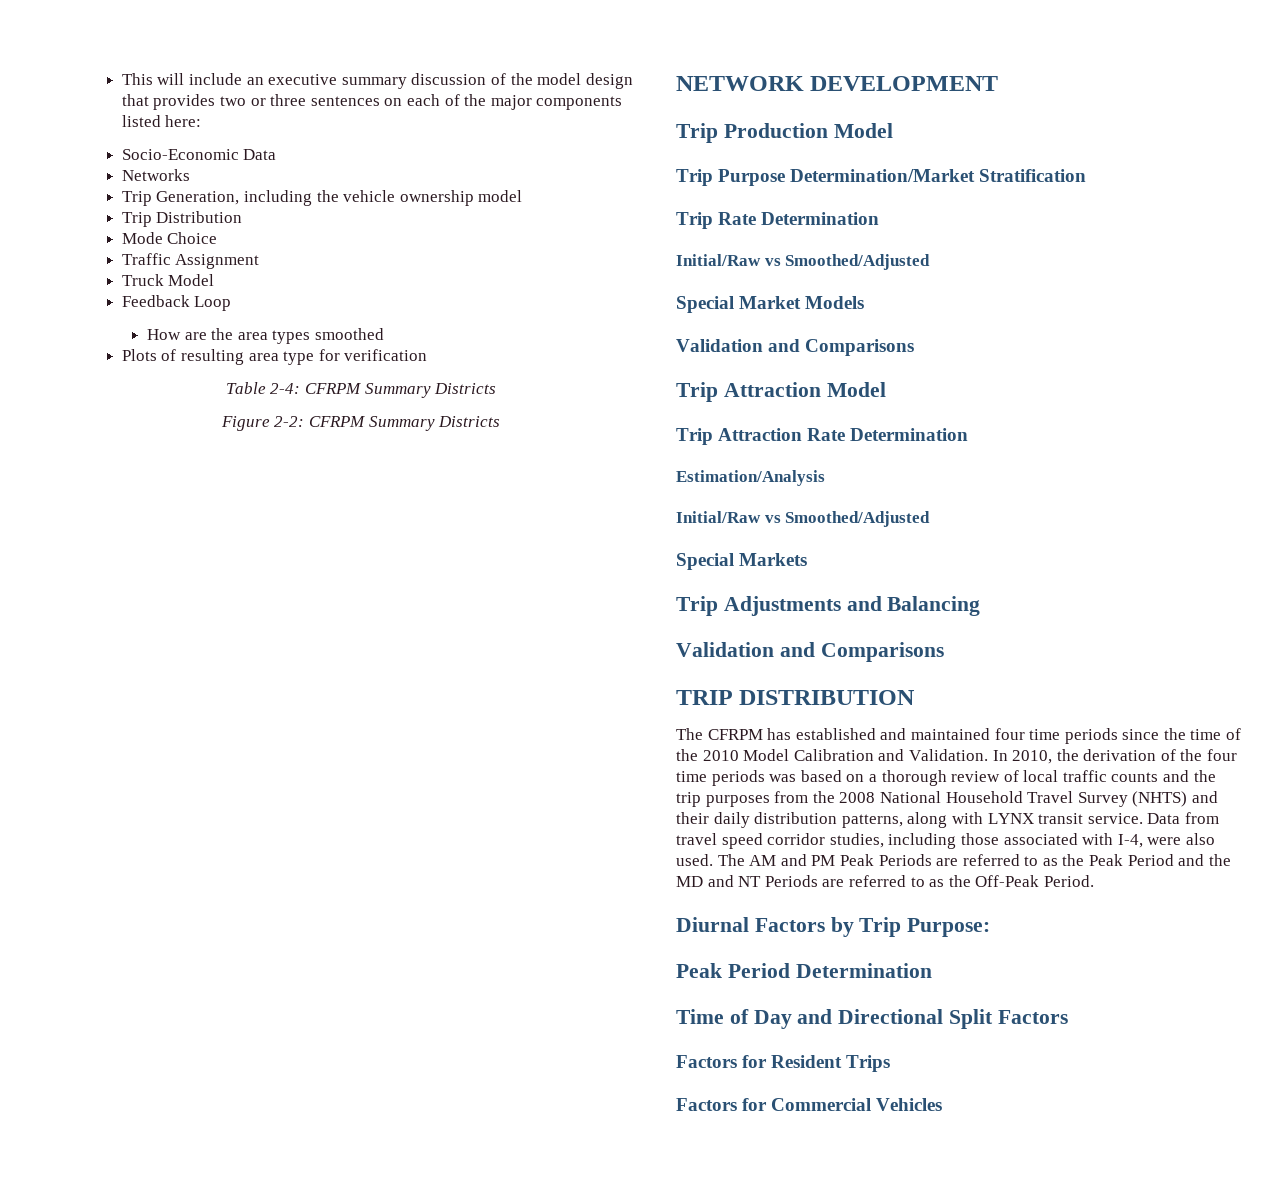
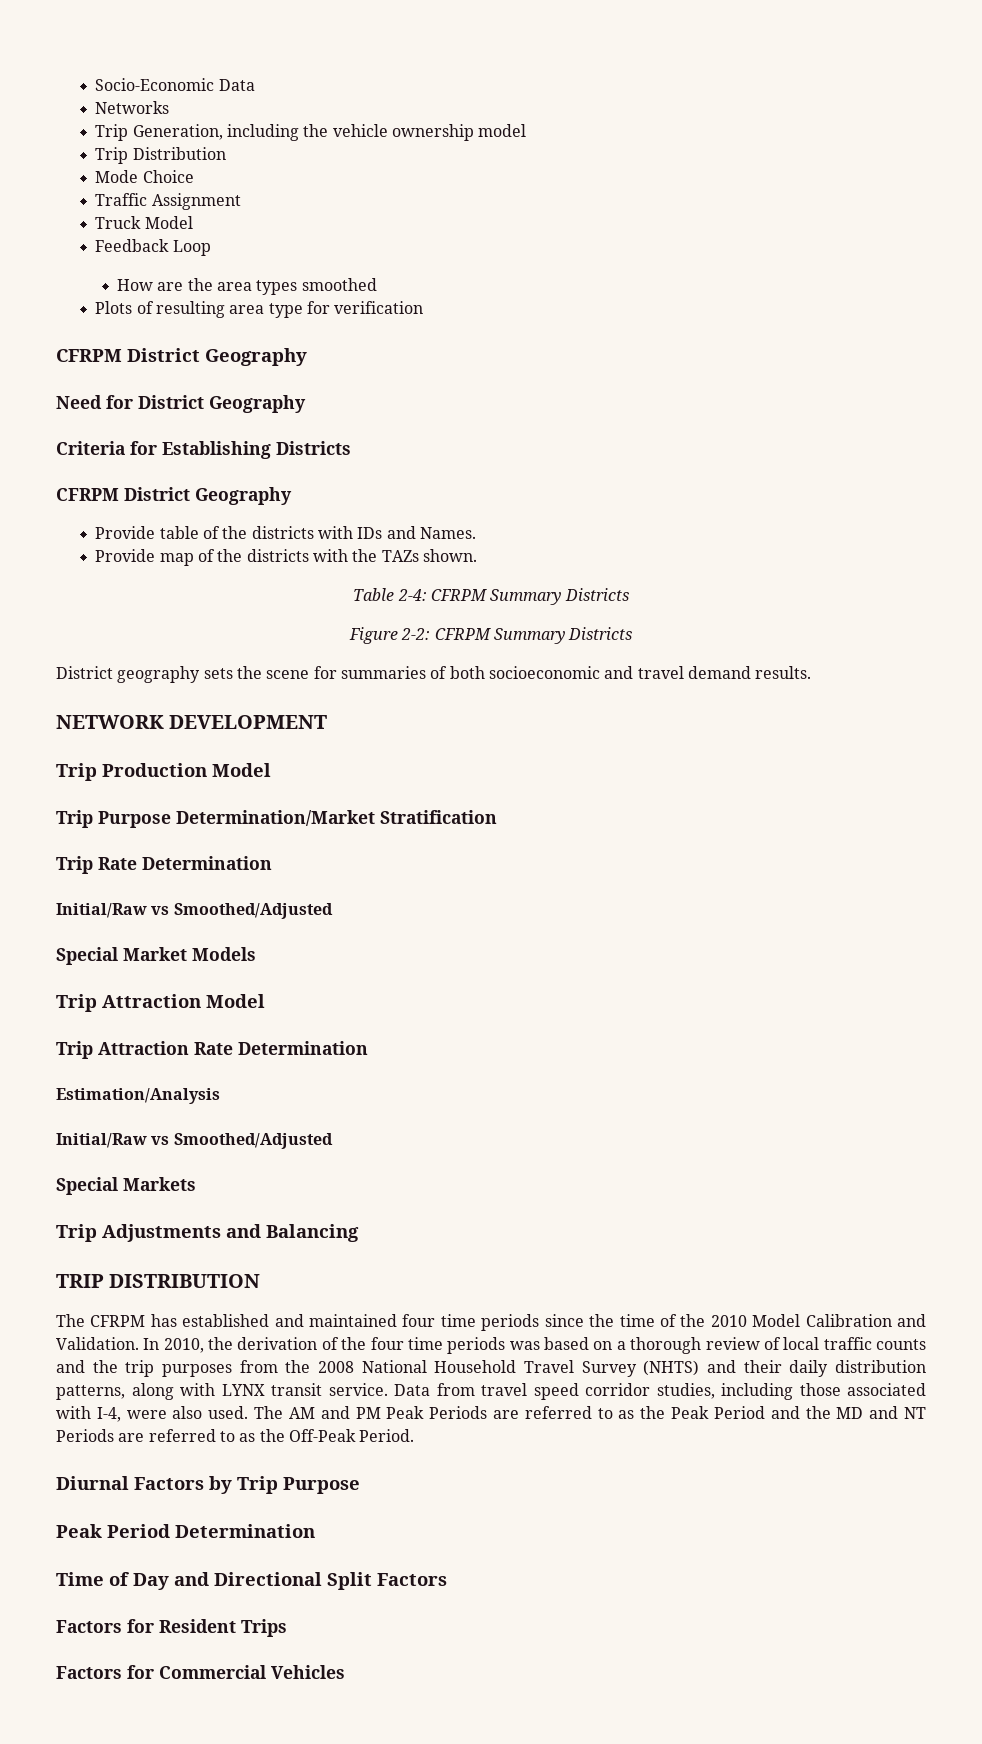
[121,73,633,89] [121,94,623,110] [121,115,202,127] This will include an executive summary discussion of the model design that provides two or three sentences on each of the major components listed here: // -> (95, 84) none
(428, 355) none -> [56,348,307,366] [56,395,306,413] [56,441,351,459] [56,487,292,505] [95,526,476,539] [95,549,477,566] // CFRPM District Geography // Need for District Geography // Criteria for Establishing Districts // CFRPM District Geography // Provide table of the districts with IDs and Names. // Provide map of the districts with the TAZs shown.
(501, 421) none -> [56,666,812,683] // District geography sets the scene for summaries of both socioeconomic and travel demand results.
[676,339,915,356] // Validation and Comparisons -> (256, 954) none
[676,642,944,662] // Validation and Comparisons -> (359, 1233) none
[907,918,991,937] Purpose: -> [283,1477,360,1494] Purpose

